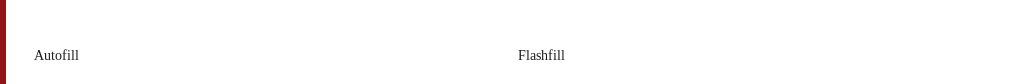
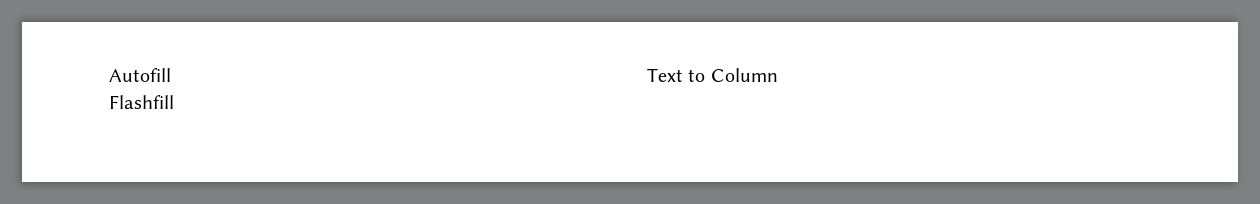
(565, 54) none -> [647,68,778,82] // Text to Column

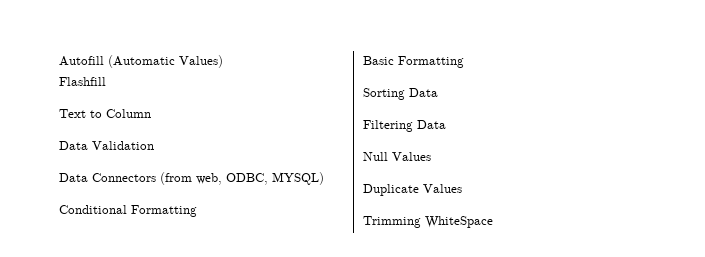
(171, 75) none -> [108,55,223,68] (Automatic Values)
(778, 75) none -> [59,141,154,150] [59,172,324,185] [59,205,197,217] [363,56,464,68] [363,88,438,100] [363,120,446,132] [363,152,431,161] [363,184,462,196] [363,216,493,228] // Data Validation // Data Connectors (from web, ODBC, MYSQL) // Conditional Formatting // Basic Formatting // Sorting Data // Filtering Data // Null Values // Duplicate Values // Trimming WhiteSpace

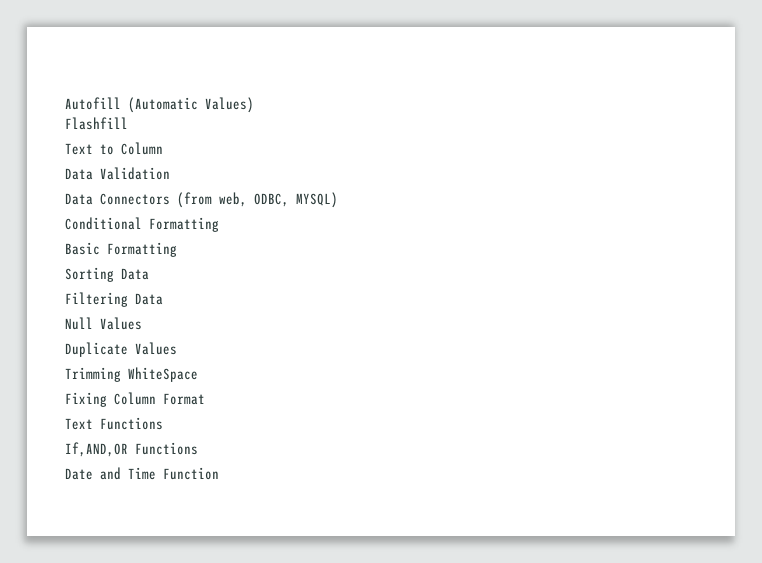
(493, 222) none -> [65,392,205,407] [65,417,163,430] [65,442,198,457] [65,467,219,480] // Fixing Column Format // Text Functions // If,AND,OR Functions // Date and Time Function

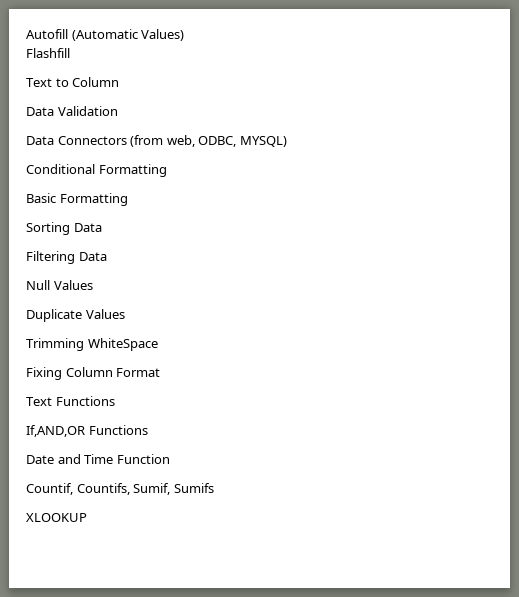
(219, 473) none -> [26,483,214,495] [26,513,87,522] // Countif, Countifs, Sumif, Sumifs // XLOOKUP

